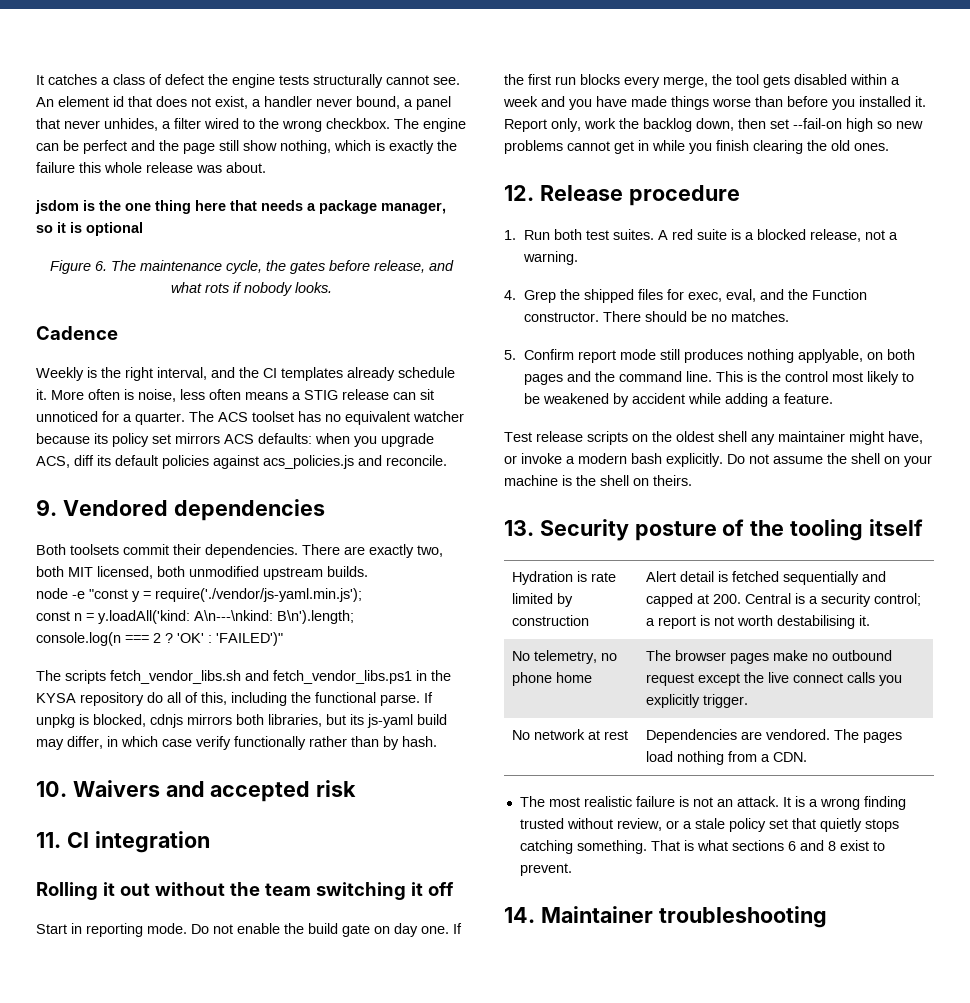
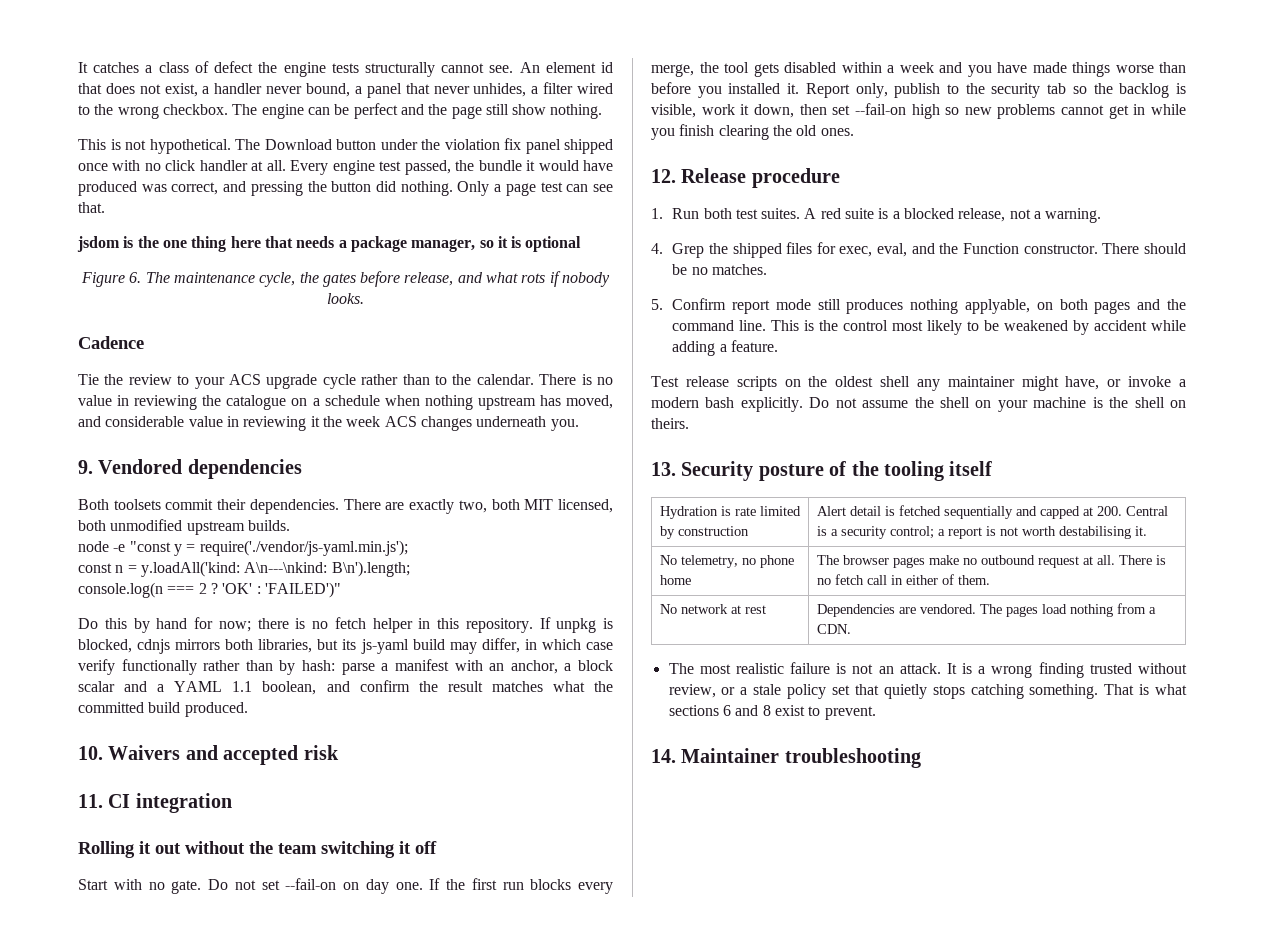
[280,140,457,154] [36,162,266,173] nothing, which is exactly the failure this whole release was about. -> [550,104,603,119] [78,138,613,154] [78,160,614,175] [78,181,614,196] [78,202,105,213] nothing. // This is not hypothetical. The Download button under the violation fix panel shipped once with no click handler at all. Every engine test passed, the bundle it would have produced was correct, and pressing the button did nothing. Only a page test can see that.
[36,367,455,381] [36,389,434,402] [36,411,464,425] [36,433,434,447] [36,455,447,469] Weekly is the right interval, and the CI templates already schedule it. More often is noise, less often means a STIG release can sit unnoticed for a quarter. The ACS toolset has no equivalent watcher because its policy set mirrors ACS defaults: when you upgrade ACS, diff its default policies against acs_policies.js and reconcile. -> [78,374,613,389] [78,395,613,410] [78,416,579,431] Tie the review to your ACS upgrade cycle rather than to the calendar. There is no value in reviewing the catalogue on a schedule when nothing upstream has moved, and considerable value in reviewing it the week ACS changes underneath you.
[36,670,451,684] [36,692,420,706] The scripts fetch_vendor_libs.sh and fetch_vendor_libs.ps1 in the KYSA repository do all of this, including the functional parse. -> [78,617,533,633] Do this by hand for now; there is no fetch helper in this repository.
[402,736,437,747] hash. -> [302,659,614,675] [78,680,613,695] [78,702,248,717] hash: parse a manifest with an anchor, a block scalar and a YAML 1.1 boolean, and confirm the result matches what the committed build produced.
[71,923,370,937] in reporting mode. Do not enable the build gate -> [113,878,337,894] with no gate. Do not set --fail-on
[584,118,692,132] work the backlog -> [894,83,1186,98] [651,104,750,118] publish to the security tab so the backlog is visible, work it
[697,672,902,686] [645,694,748,708] except the live connect calls you explicitly trigger. -> [1082,555,1166,565] [816,574,990,585] at all. There is no fetch call in either of them.

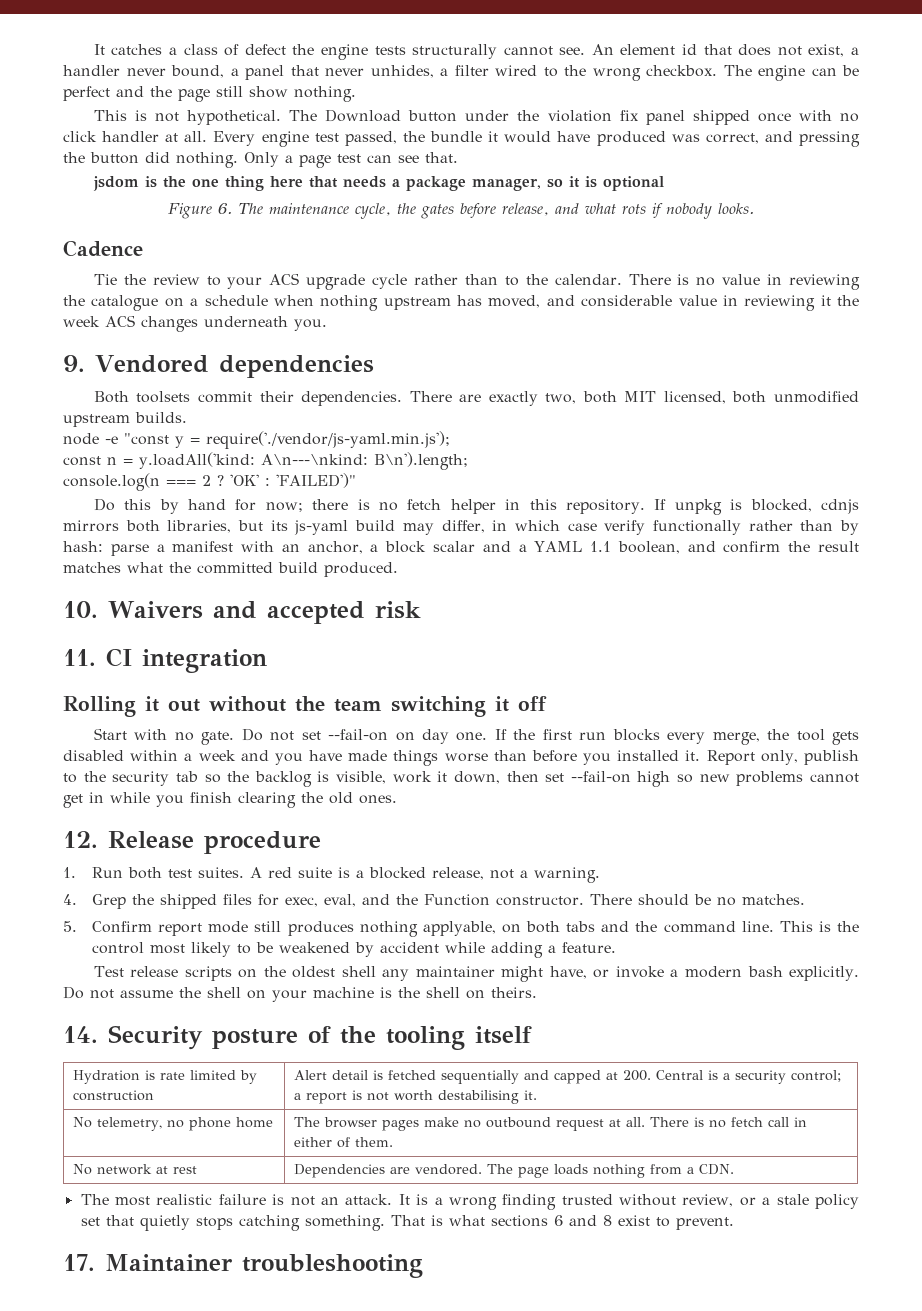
[1094,301,1131,314] pages -> [566,921,596,932] tabs
[651,462,676,476] 13. -> [63,1026,98,1043] 14.
[1005,604,1067,617] pages load -> [518,1164,589,1178] page loads
[651,749,676,763] 14. -> [63,1254,95,1271] 17.

